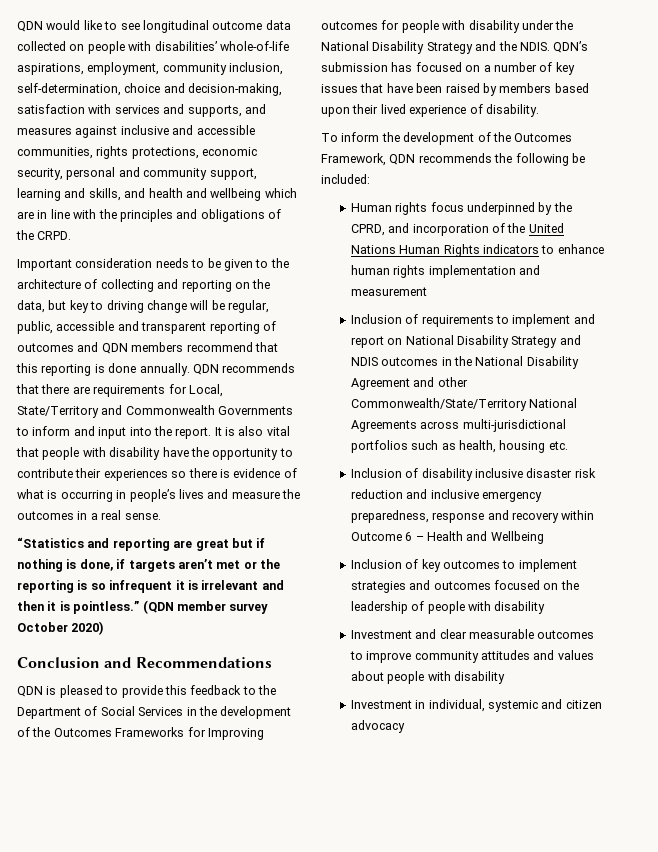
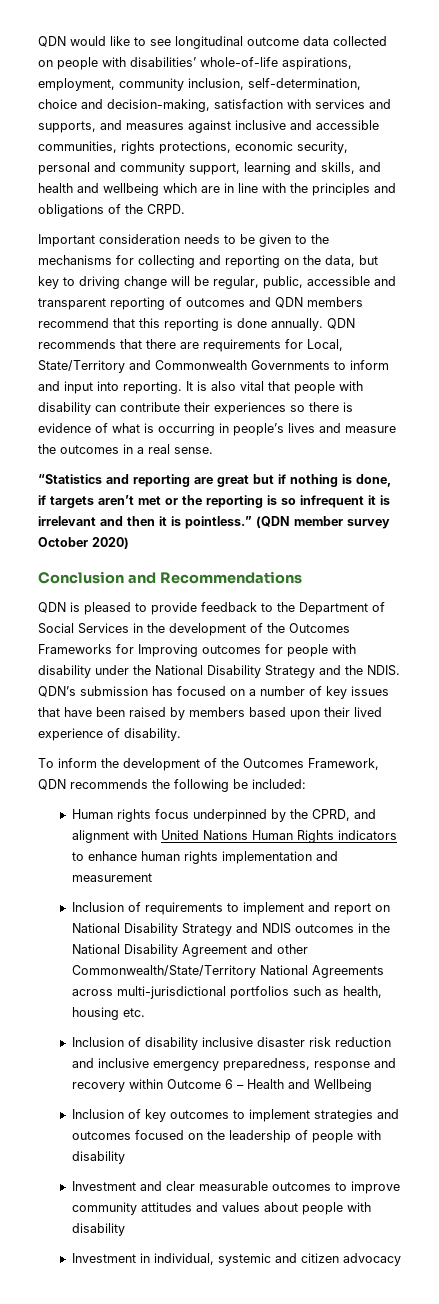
[17,279,98,289] architecture of -> [38,255,134,265] mechanisms for
[153,426,212,439] the report. -> [123,381,182,394] reporting.
[162,447,293,460] have the opportunity to -> [95,405,116,412] can
[164,685,187,695] this -> (197, 608) none
[412,223,526,236] incorporation of the -> [71,830,157,843] alignment with

